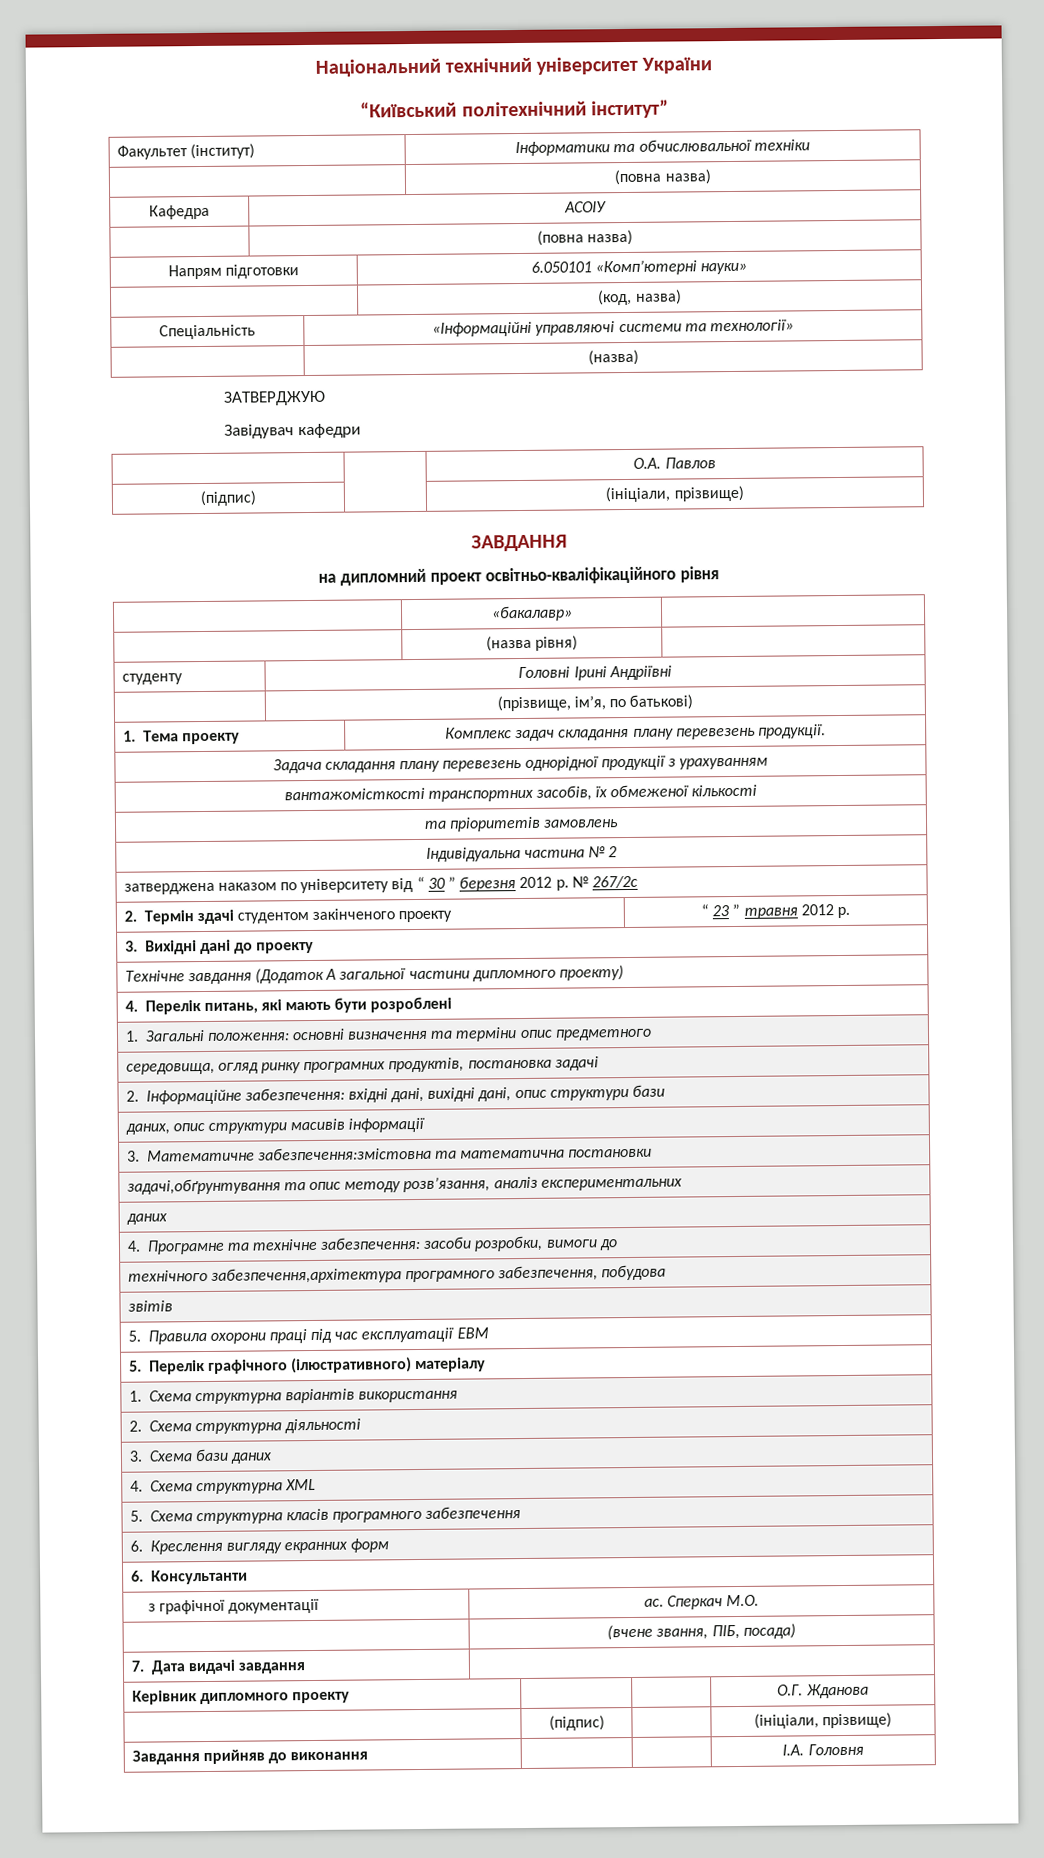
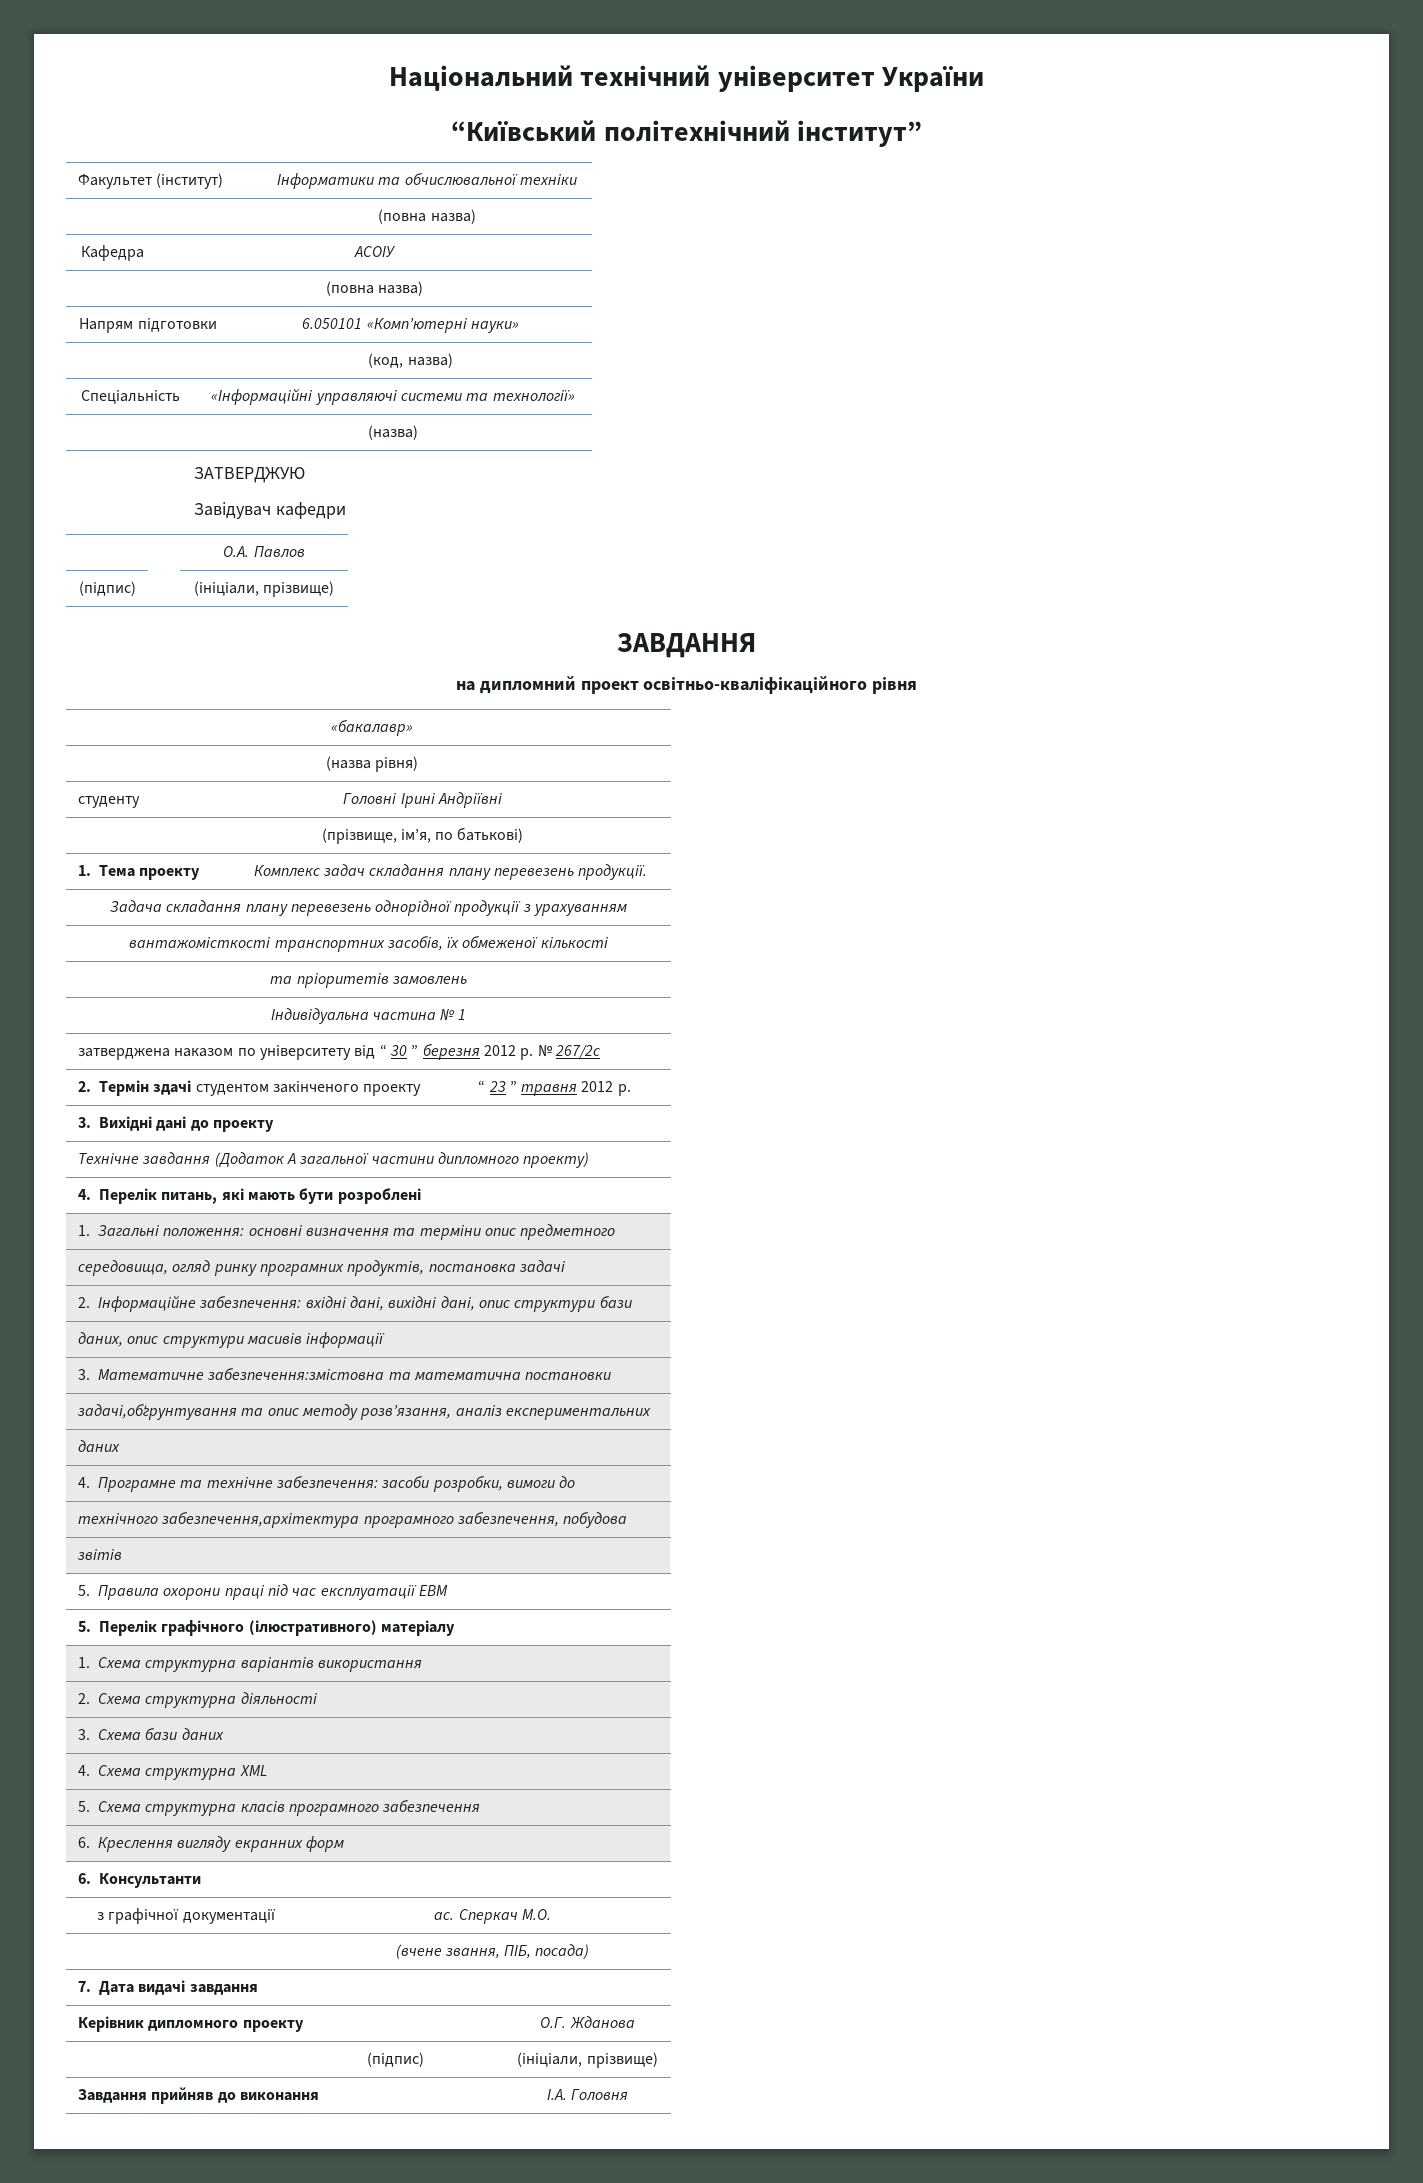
[608,846,618,858] 2 -> [458,1009,467,1020] 1

